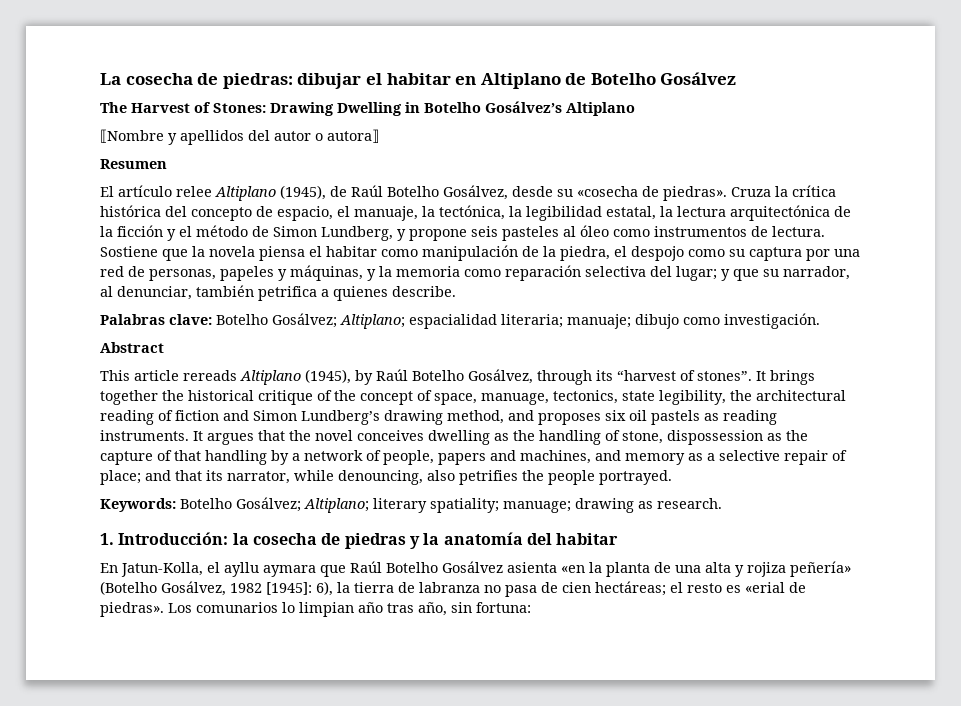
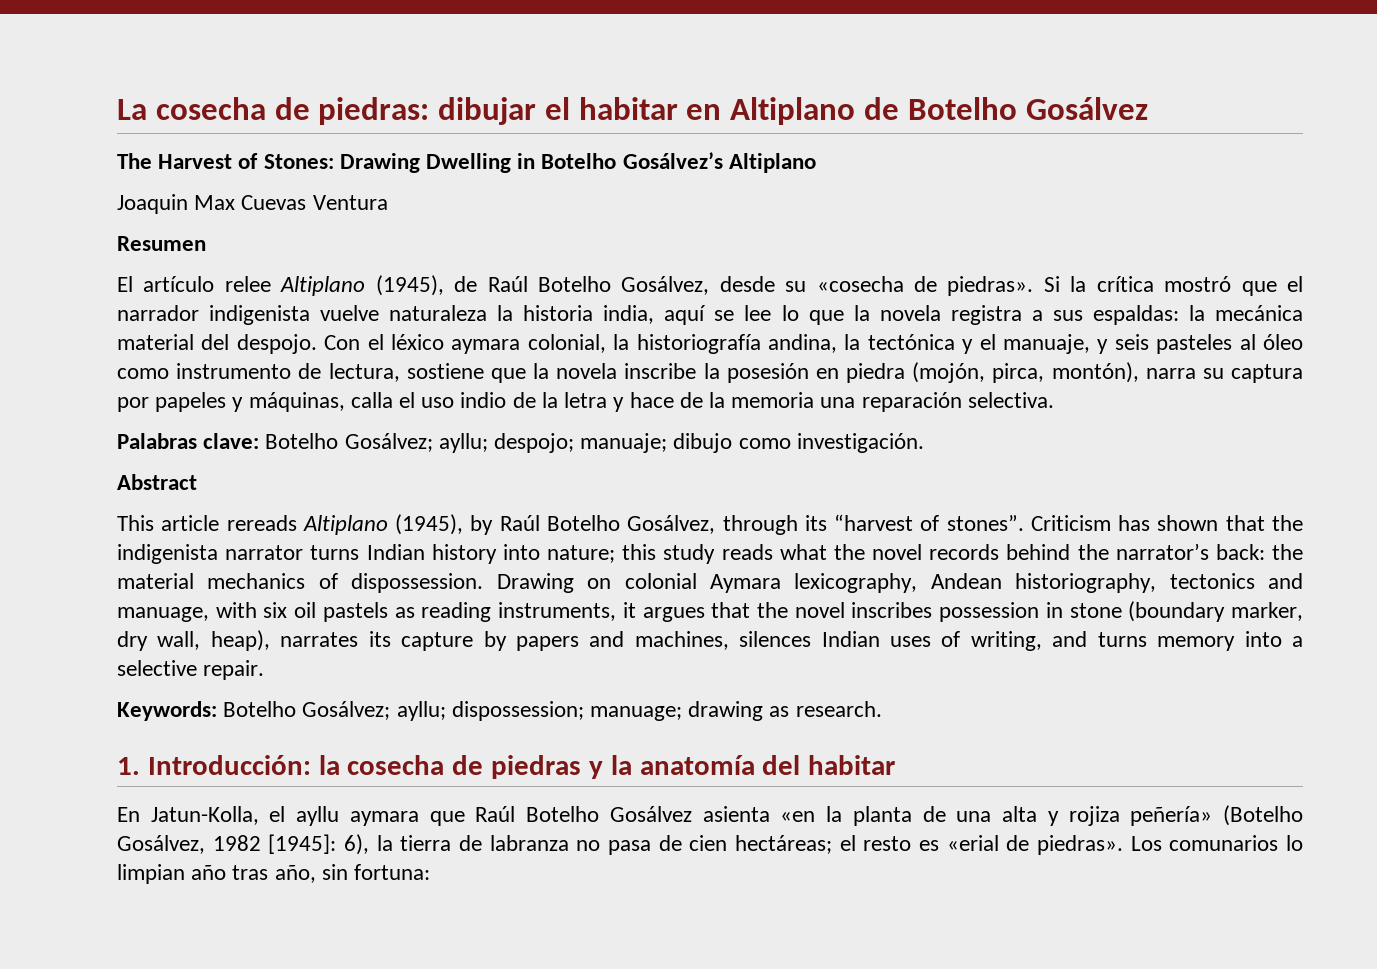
[100,129,379,145] ⟦Nombre y apellidos del autor o autora⟧ -> [117,194,388,214] Joaquin Max Cuevas Ventura
[731,187,771,197] Cruza -> [1043,276,1060,292] Si
[100,205,851,221] [100,225,467,241] histórica del concepto de espacio, el manuaje, la tectónica, la legibilidad estatal, la lectura arquitectónica de la ficción y el método de Simon Lundberg, y propone -> [1164,276,1304,296] [117,305,1303,325] [117,334,1109,354] mostró que el narrador indigenista vuelve naturaleza la historia india, aquí se lee lo que la novela registra a sus espaldas: la mecánica material del despojo. Con el léxico aymara colonial, la historiografía andina, la tectónica y el manuaje, y
[654,226,825,237] [100,245,860,261] [100,265,850,281] [100,285,456,301] instrumentos de lectura. Sostiene que la novela piensa el habitar como manipulación de la piedra, el despojo como su captura por una red de personas, papeles y máquinas, y la memoria como reparación selectiva del lugar; y que su narrador, al denunciar, también petrifica a quienes describe. -> [176,362,1303,383] [117,392,1054,412] instrumento de lectura, sostiene que la novela inscribe la posesión en piedra (mojón, pirca, montón), narra su captura por papeles y máquinas, calla el uso indio de la letra y hace de la memoria una reparación selectiva.
[340,314,563,329] Altiplano; espacialidad literaria; -> [438,433,575,453] ayllu; despojo;
[756,370,815,385] [100,390,846,405] [100,410,601,425] It brings together the historical critique of the concept of space, manuage, tectonics, state legibility, the architectural reading of fiction and Simon Lundberg’s drawing method, and proposes -> [1030,515,1303,531] [117,543,1303,564] [117,573,1303,593] [117,602,257,622] Criticism has shown that the indigenista narrator turns Indian history into nature; this study reads what the novel records behind the narrator’s back: the material mechanics of dispossession. Drawing on colonial Aymara lexicography, Andean historiography, tectonics and manuage, with
[100,430,203,441] instruments. It -> [498,602,636,621] instruments, it
[357,430,808,445] [100,450,847,465] [100,470,672,485] conceives dwelling as the handling of stone, dispossession as the capture of that handling by a network of people, papers and machines, and memory as a selective repair of place; and that its narrator, while denouncing, also petrifies the people portrayed. -> [851,601,1303,622] [117,630,1304,651] [117,660,265,680] inscribes possession in stone (boundary marker, dry wall, heap), narrates its capture by papers and machines, silences Indian uses of writing, and turns memory into a selective repair.
[304,498,499,513] Altiplano; literary spatiality; -> [396,701,584,721] ayllu; dispossession;

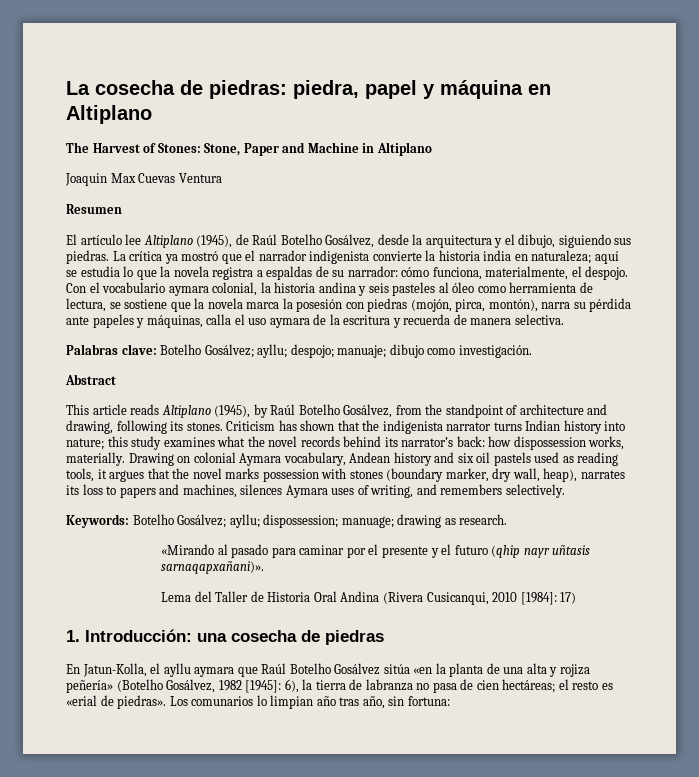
[438,97,678,125] dibujar el habitar -> [293,80,523,99] piedra, papel y máquina
[863,97,1148,120] de Botelho Gosálvez -> (152, 114) none
[339,152,723,173] Drawing Dwelling in Botelho Gosálvez’s -> [204,142,375,156] Stone, Paper and Machine in
[224,276,271,292] relee -> [125,234,142,245] lee
[785,276,1154,296] su «cosecha de piedras». Si la crítica -> [412,234,632,248] [66,250,178,264] la arquitectura y el dibujo, siguiendo sus piedras. La crítica ya
[320,305,655,324] vuelve naturaleza la historia india, -> [372,250,592,264] convierte la historia india en naturaleza;
[744,305,772,321] lee -> [80,266,120,277] estudia
[1052,305,1303,325] [117,334,230,350] sus espaldas: la mecánica material del -> [266,266,582,280] espaldas de su narrador: cómo funciona, materialmente, el
[391,334,444,350] léxico -> [102,282,166,293] vocabulario
[636,334,1090,354] historiografía andina, la tectónica y el manuaje, -> [274,282,356,293] historia andina
[176,363,292,379] instrumento -> [509,282,577,293] herramienta
(400, 372) none -> [109,302,121,309] se
[624,363,697,379] inscribe -> [246,302,280,309] marca
[815,363,905,383] en piedra -> [345,298,408,312] con piedras
[1230,364,1303,383] [117,397,149,412] captura por -> [589,298,632,312] [66,316,89,325] pérdida ante
[460,392,962,412] indio de la letra y hace de la memoria una reparación -> [269,314,512,328] aymara de la escritura y recuerda de manera
[226,515,297,531] rereads -> [130,404,160,415] reads
[722,514,1024,535] through its “harvest of stones”. -> [395,404,608,418] [66,420,223,434] from the standpoint of architecture and drawing, following its stones.
[721,544,773,560] reads -> [163,437,215,447] examines
[1077,544,1109,560] the -> [384,437,398,447] its
[1272,544,1303,560] [117,573,1303,593] [117,602,257,622] the material mechanics of dispossession. Drawing on colonial Aymara lexicography, Andean historiography, tectonics and manuage, with -> [488,436,625,450] [66,452,455,466] how dispossession works, materially. Drawing on colonial Aymara vocabulary, Andean history and
(388, 612) none -> [534,452,560,463] used
[498,602,617,621] instruments, -> [66,468,94,482] tools,
[851,602,1122,622] inscribes possession in stone -> [225,468,383,482] marks possession with stones
[401,631,507,651] capture by -> [82,484,117,495] loss to
[821,631,880,647] Indian -> [285,485,328,498] Aymara
[1097,631,1304,651] [117,660,265,680] turns memory into a selective repair. -> [440,484,565,498] remembers selectively.
(882, 709) none -> [161,544,591,558] [161,561,265,574] [161,591,577,605] // «Mirando al pasado para caminar por el presente y el futuro (qhip nayr uñtasis sarnaqapxañani)». // Lema del Taller de Historia Oral Andina (Rivera Cusicanqui, 2010 [1984]: 17)
[318,755,340,775] la -> [197,633,227,642] una
[588,755,896,779] y la anatomía del habitar -> (384, 637) none
[702,806,770,822] asienta -> [383,664,410,674] sitúa

